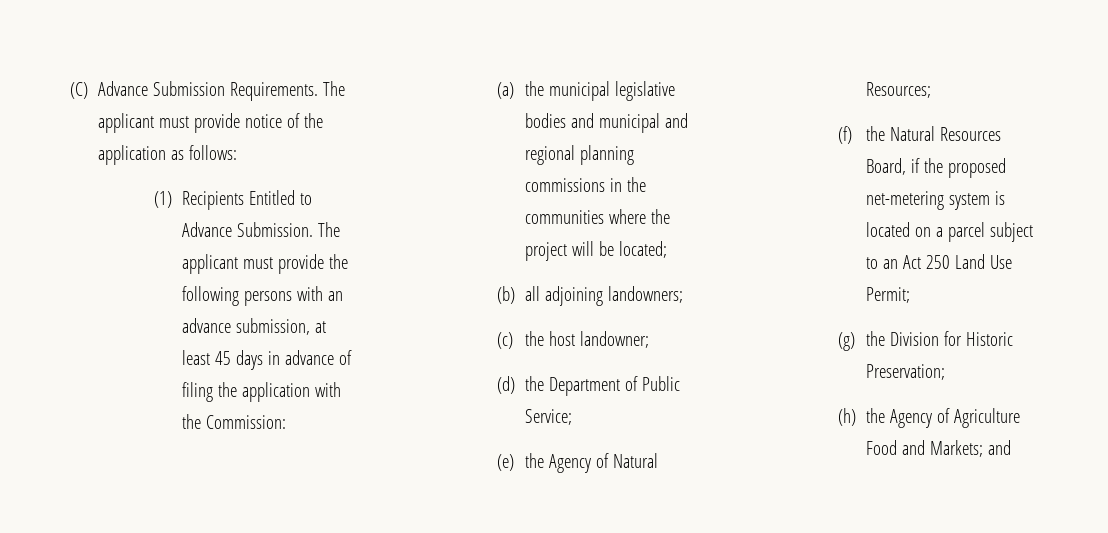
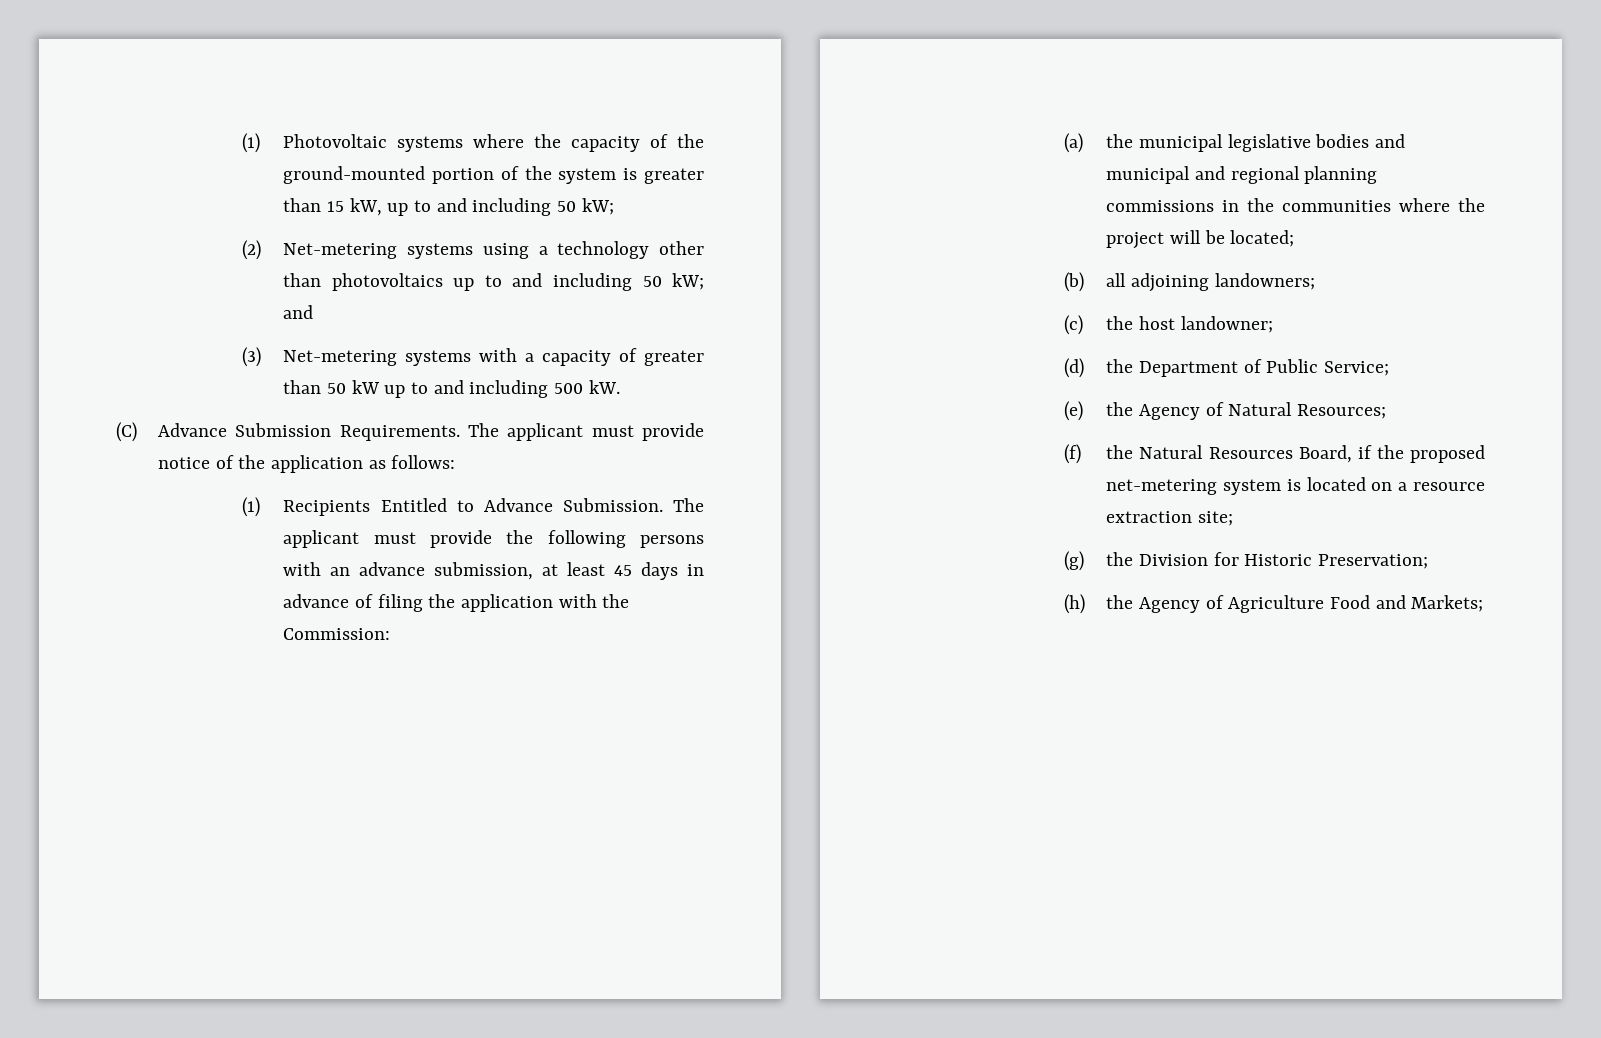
(70, 90) none -> [241,133,704,153] [283,166,704,184] [283,198,614,216] [241,240,704,260] [283,273,704,291] [283,305,314,319] [241,347,704,367] [283,380,620,398] (1) Photovoltaic systems where the capacity of the ground-mounted portion of the system is greater than 15 kW, up to and including 50 kW; // (2) Net-metering systems using a technology other than photovoltaics up to and including 50 kW; and // (3) Net-metering systems with a capacity of greater than 50 kW up to and including 500 kW. //
[947,222,1033,242] [865,254,1012,269] [865,287,910,303] parcel subject to an Act 250 Land Use Permit; -> [1413,482,1485,491] [1106,511,1233,526] resource extraction site;
[987,440,1011,455] and -> (1484, 603) none

